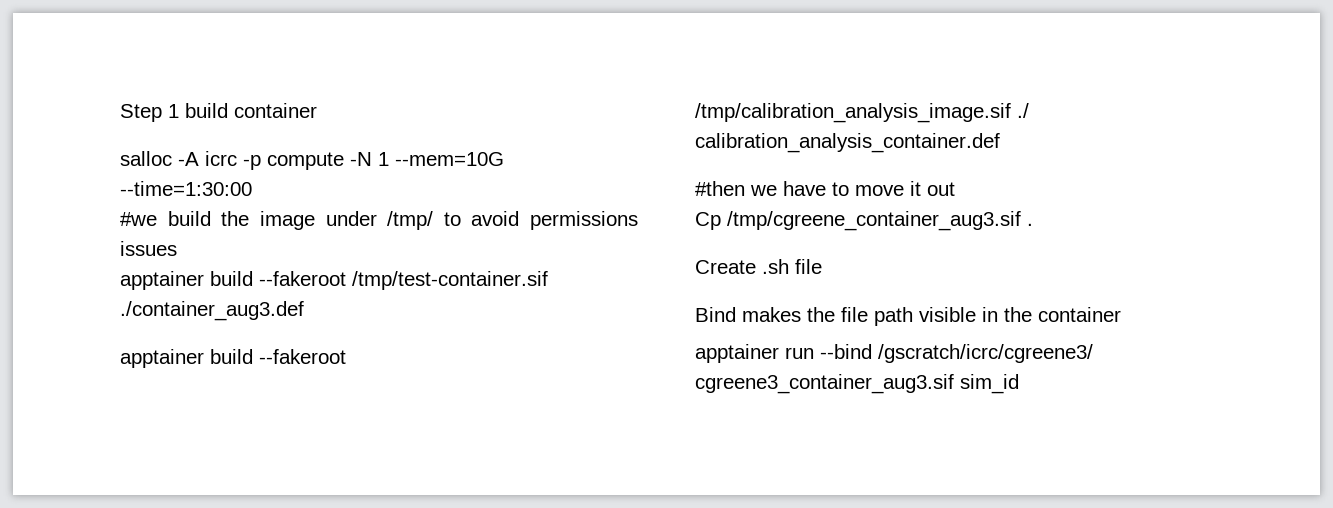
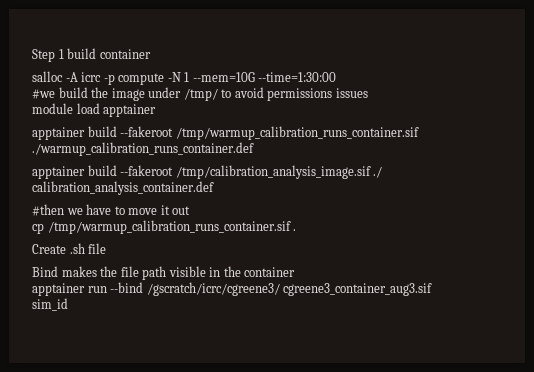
[120,271,548,290] [120,301,304,321] // apptainer build --fakeroot /tmp/test-container.sif ./container_aug3.def -> [32,103,157,117] [32,126,419,140] [32,142,254,156] // module load apptainer // apptainer build --fakeroot /tmp/warmup_calibration_runs_container.sif ./warmup_calibration_runs_container.def
[695,211,1021,231] Cp /tmp/cgreene_container_aug3.sif -> [32,220,291,234] cp /tmp/warmup_calibration_runs_container.sif

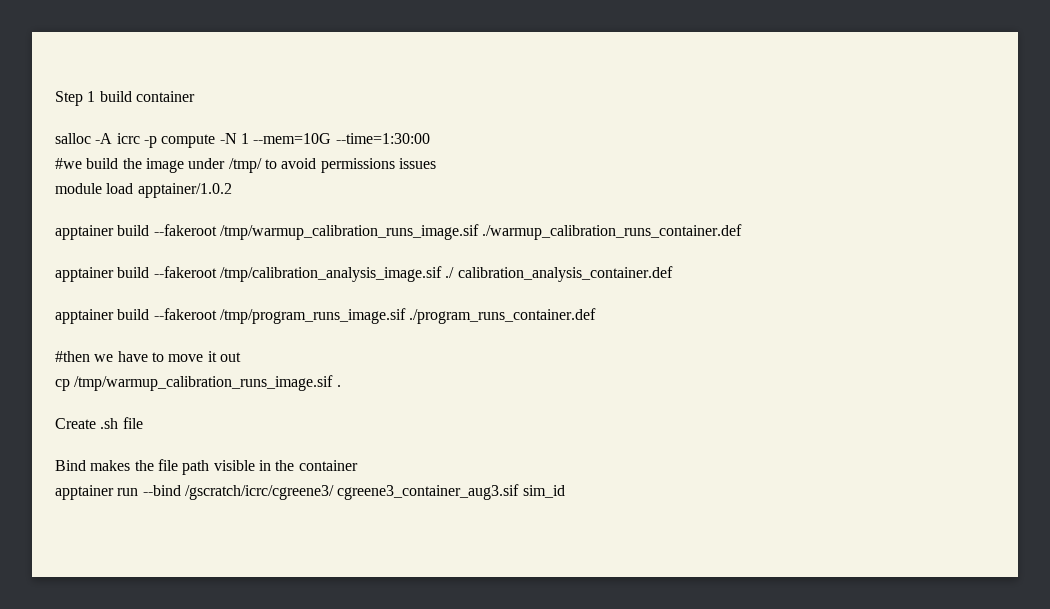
[103,104,157,117] [32,126,419,140] apptainer // apptainer build --fakeroot /tmp/warmup_calibration_runs_container.sif -> [137,183,232,198] [55,224,479,240] apptainer/1.0.2 // apptainer build --fakeroot /tmp/warmup_calibration_runs_image.sif
(214, 188) none -> [55,308,597,324] // apptainer build --fakeroot /tmp/program_runs_image.sif ./program_runs_container.def
[47,220,291,234] /tmp/warmup_calibration_runs_container.sif -> [74,375,334,391] /tmp/warmup_calibration_runs_image.sif

